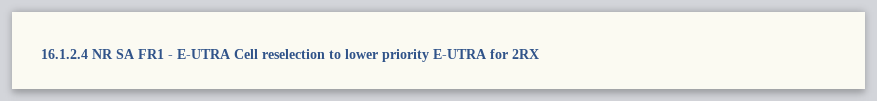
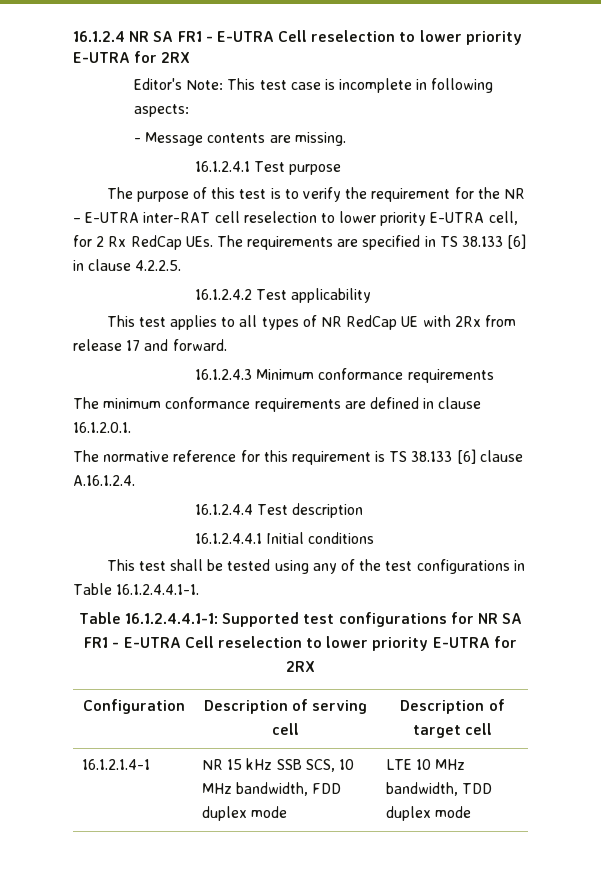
(539, 54) none -> [133,78,494,93] [133,104,189,117] [133,132,346,146] [194,161,342,175] [106,187,525,202] [73,211,518,226] [73,234,527,250] [73,259,182,271] [194,288,372,303] [106,315,516,330] [73,339,227,351] [194,368,494,383] [73,397,482,412] [73,422,131,433] [73,449,523,465] [73,475,135,486] [194,503,364,518] [194,532,375,544] [106,559,525,574] [73,583,200,595] [78,612,523,627] [84,636,517,651] [286,661,315,672] [82,699,185,714] [203,699,368,714] [272,723,299,735] [400,699,505,714] [412,723,493,738] [81,759,150,770] [201,758,354,772] [201,782,342,796] [201,806,288,821] [385,759,466,770] [385,782,493,796] [385,806,472,821] // Editor's Note: This test case is incomplete in following aspects: // - Message contents are missing. // 16.1.2.4.1 Test purpose // The purpose of this test is to verify the requirement for the NR – E-UTRA inter-RAT cell reselection to lower priority E-UTRA cell, for 2 Rx RedCap UEs. The requirements are specified in TS 38.133 [6] in clause 4.2.2.5. // 16.1.2.4.2 Test applicability // This test applies to all types of NR RedCap UE with 2Rx from release 17 and forward. // 16.1.2.4.3 Minimum conformance requirements // The minimum conformance requirements are defined in clause 16.1.2.0.1. // The normative reference for this requirement is TS 38.133 [6] clause A.16.1.2.4. // 16.1.2.4.4 Test description // 16.1.2.4.4.1 Initial conditions // This test shall be tested using any of the test configurations in Table 16.1.2.4.4.1-1. // Table 16.1.2.4.4.1-1: Supported test configurations for NR SA FR1 - E-UTRA Cell reselection to lower priority E-UTRA for 2RX // Configuration | Description of serving cell | Description of target cell // 16.1.2.1.4-1 | NR 15 kHz SSB SCS, 10 MHz bandwidth, FDD duplex mode | LTE 10 MHz bandwidth, TDD duplex mode

